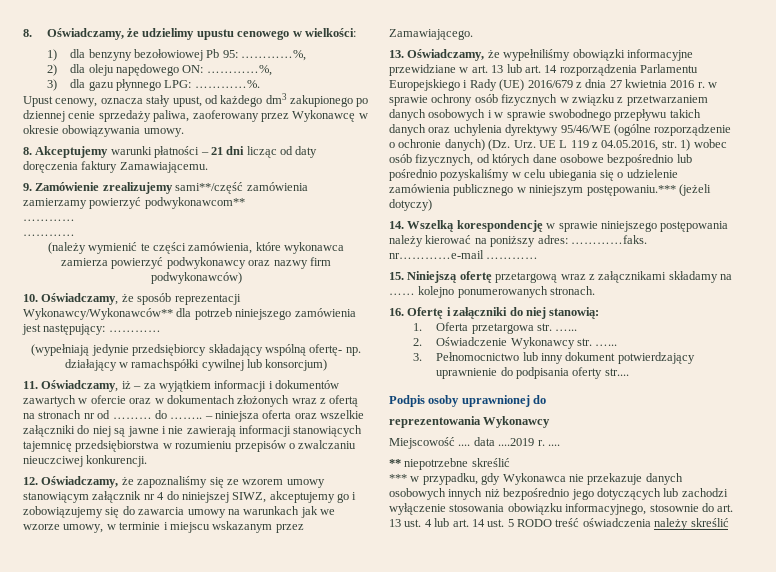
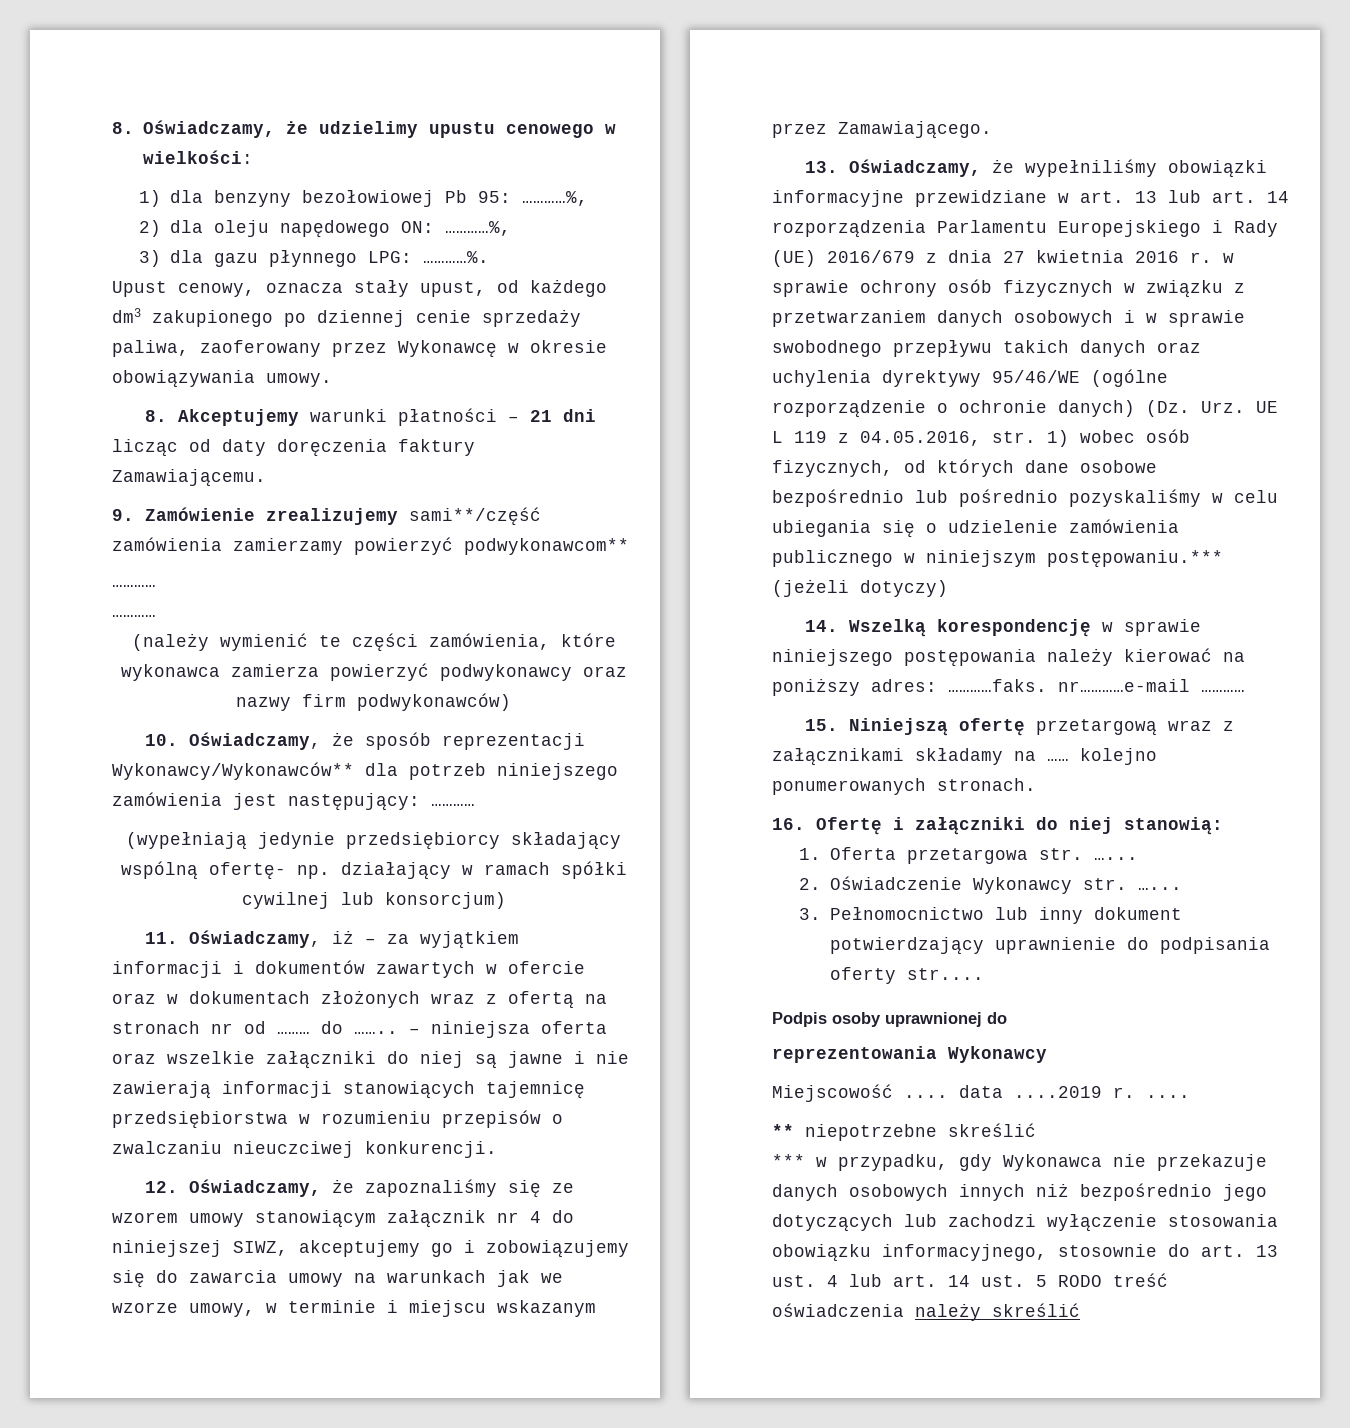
[131,359,200,371] ramachspółki -> [483,861,627,879] ramach spółki

